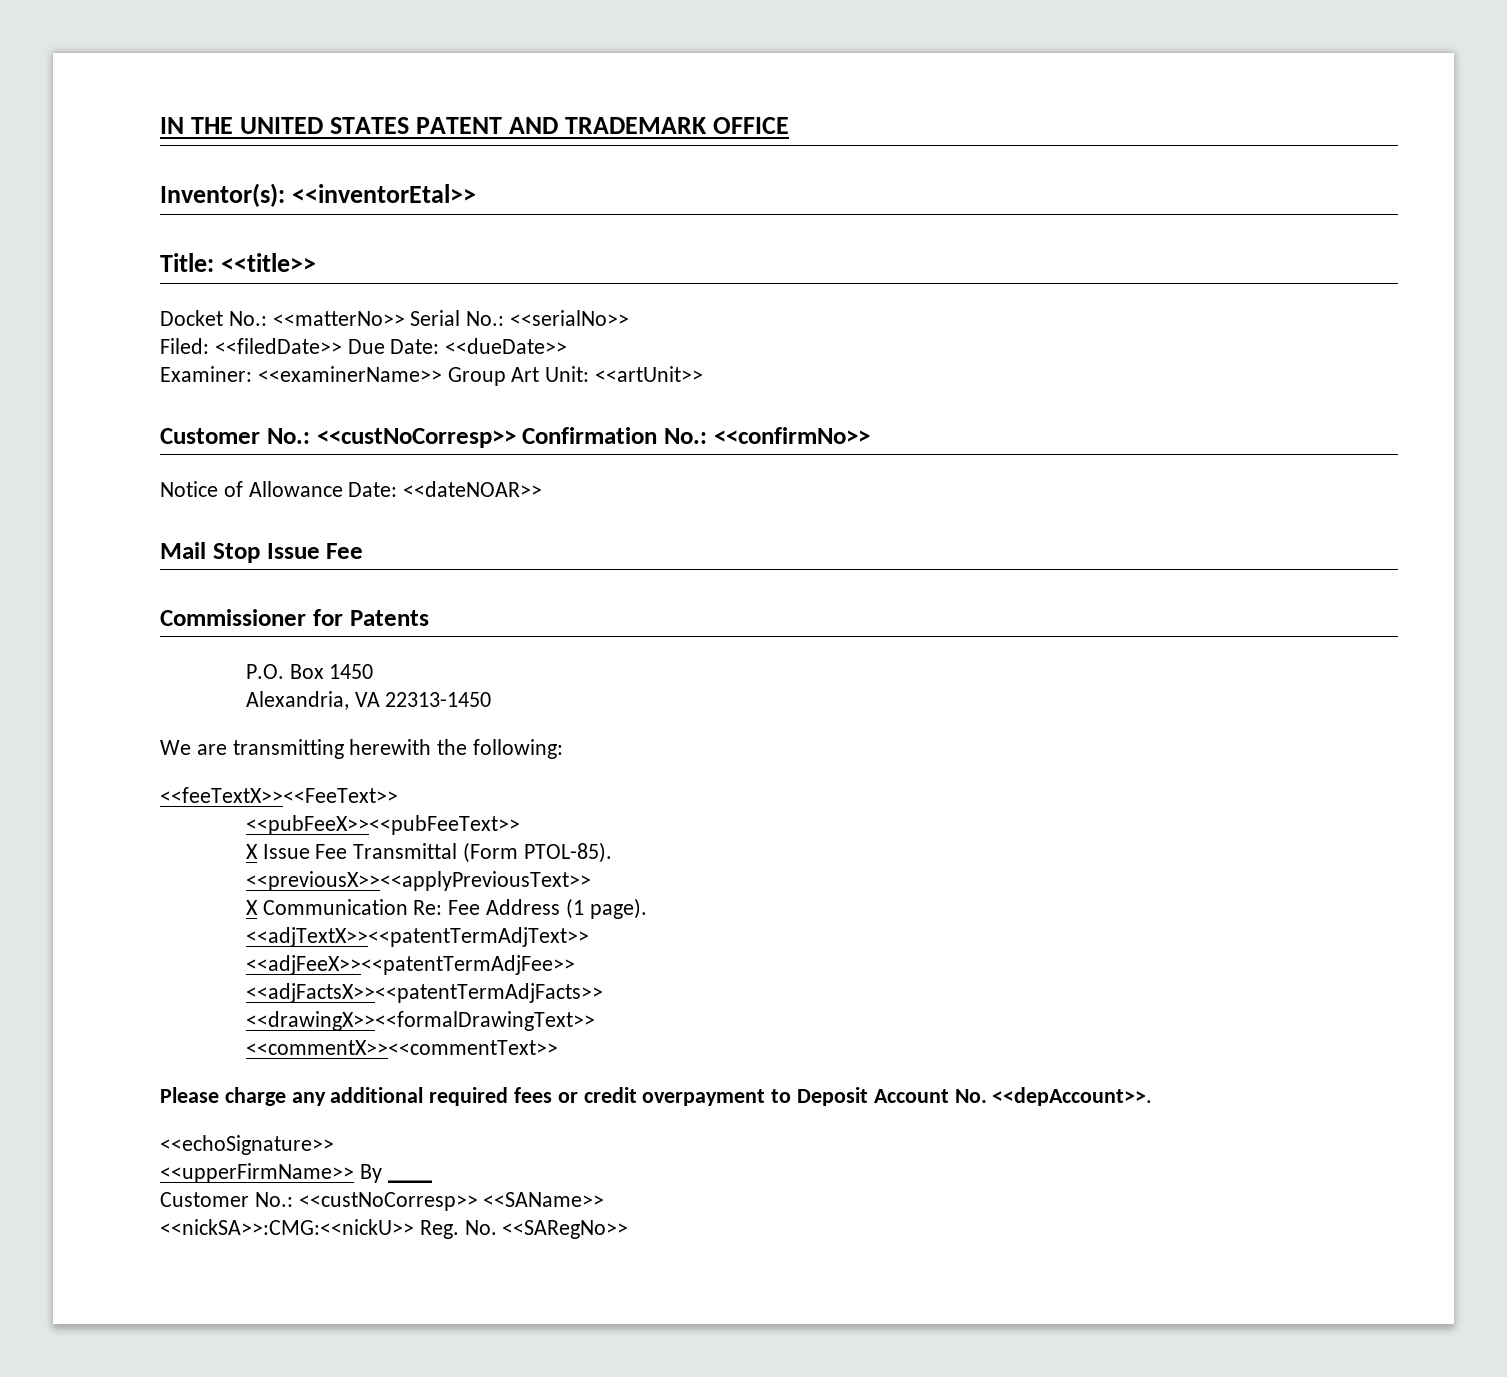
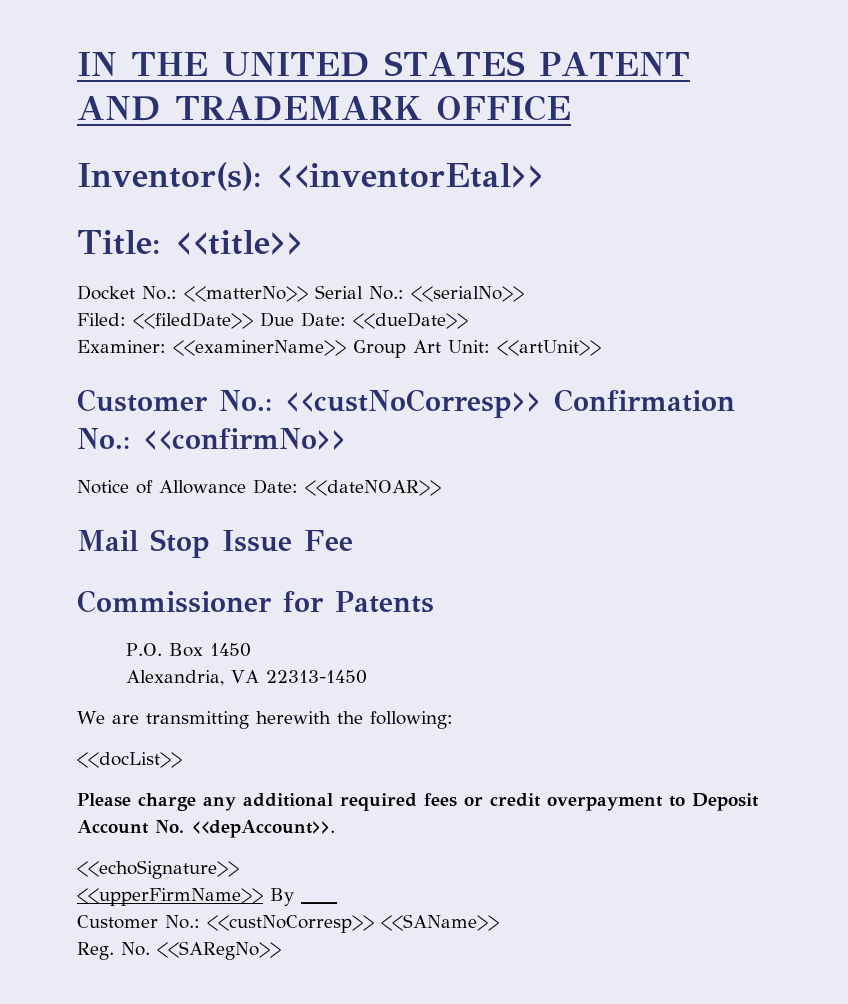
[160,787,398,803] [245,815,520,835] [245,842,612,863] [245,871,591,891] [245,898,647,919] [245,927,589,947] [245,955,575,975] [245,983,603,1003] [245,1011,595,1031] [245,1040,558,1055] <<feeTextX>><<FeeText>> // <<pubFeeX>><<pubFeeText>> // X Issue Fee Transmittal (Form PTOL-85). // <<previousX>><<applyPreviousText>> // X Communication Re: Fee Address (1 page). // <<adjTextX>><<patentTermAdjText>> // <<adjFeeX>><<patentTermAdjFee>> // <<adjFactsX>><<patentTermAdjFacts>> // <<drawingX>><<formalDrawingText>> // <<commentX>><<commentText>> -> [77,752,182,768] <<docList>>
[160,1219,414,1235] <<nickSA>>:CMG:<<nickU>> -> (499, 922) none

